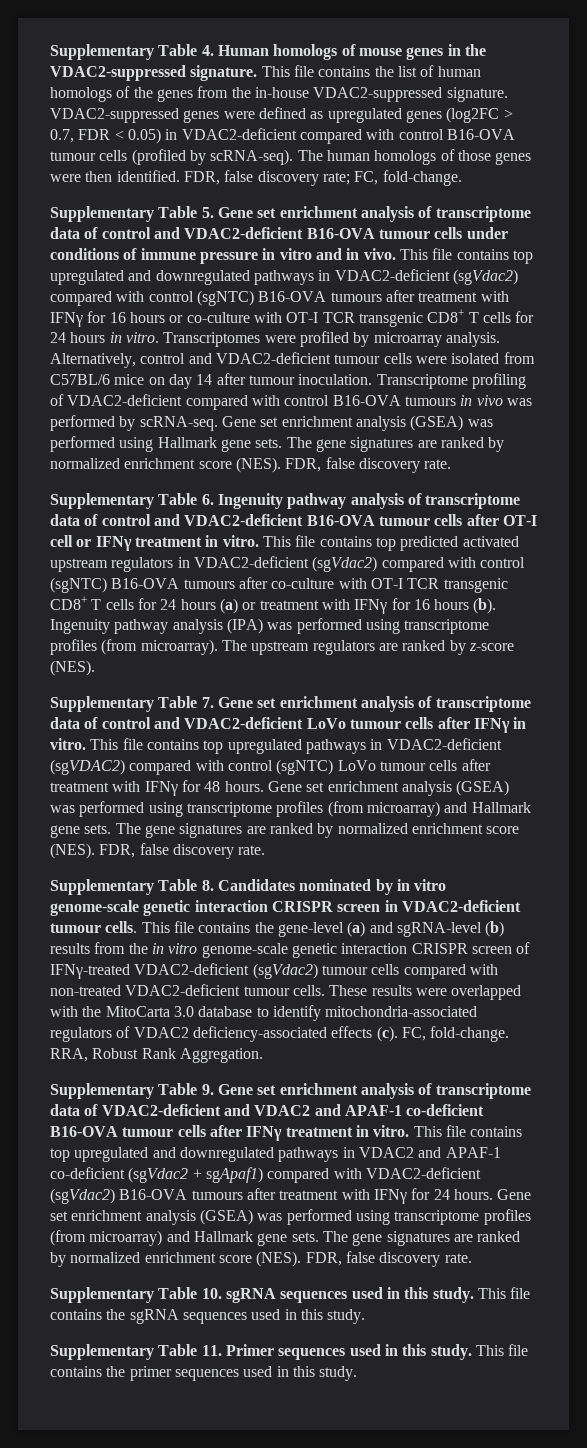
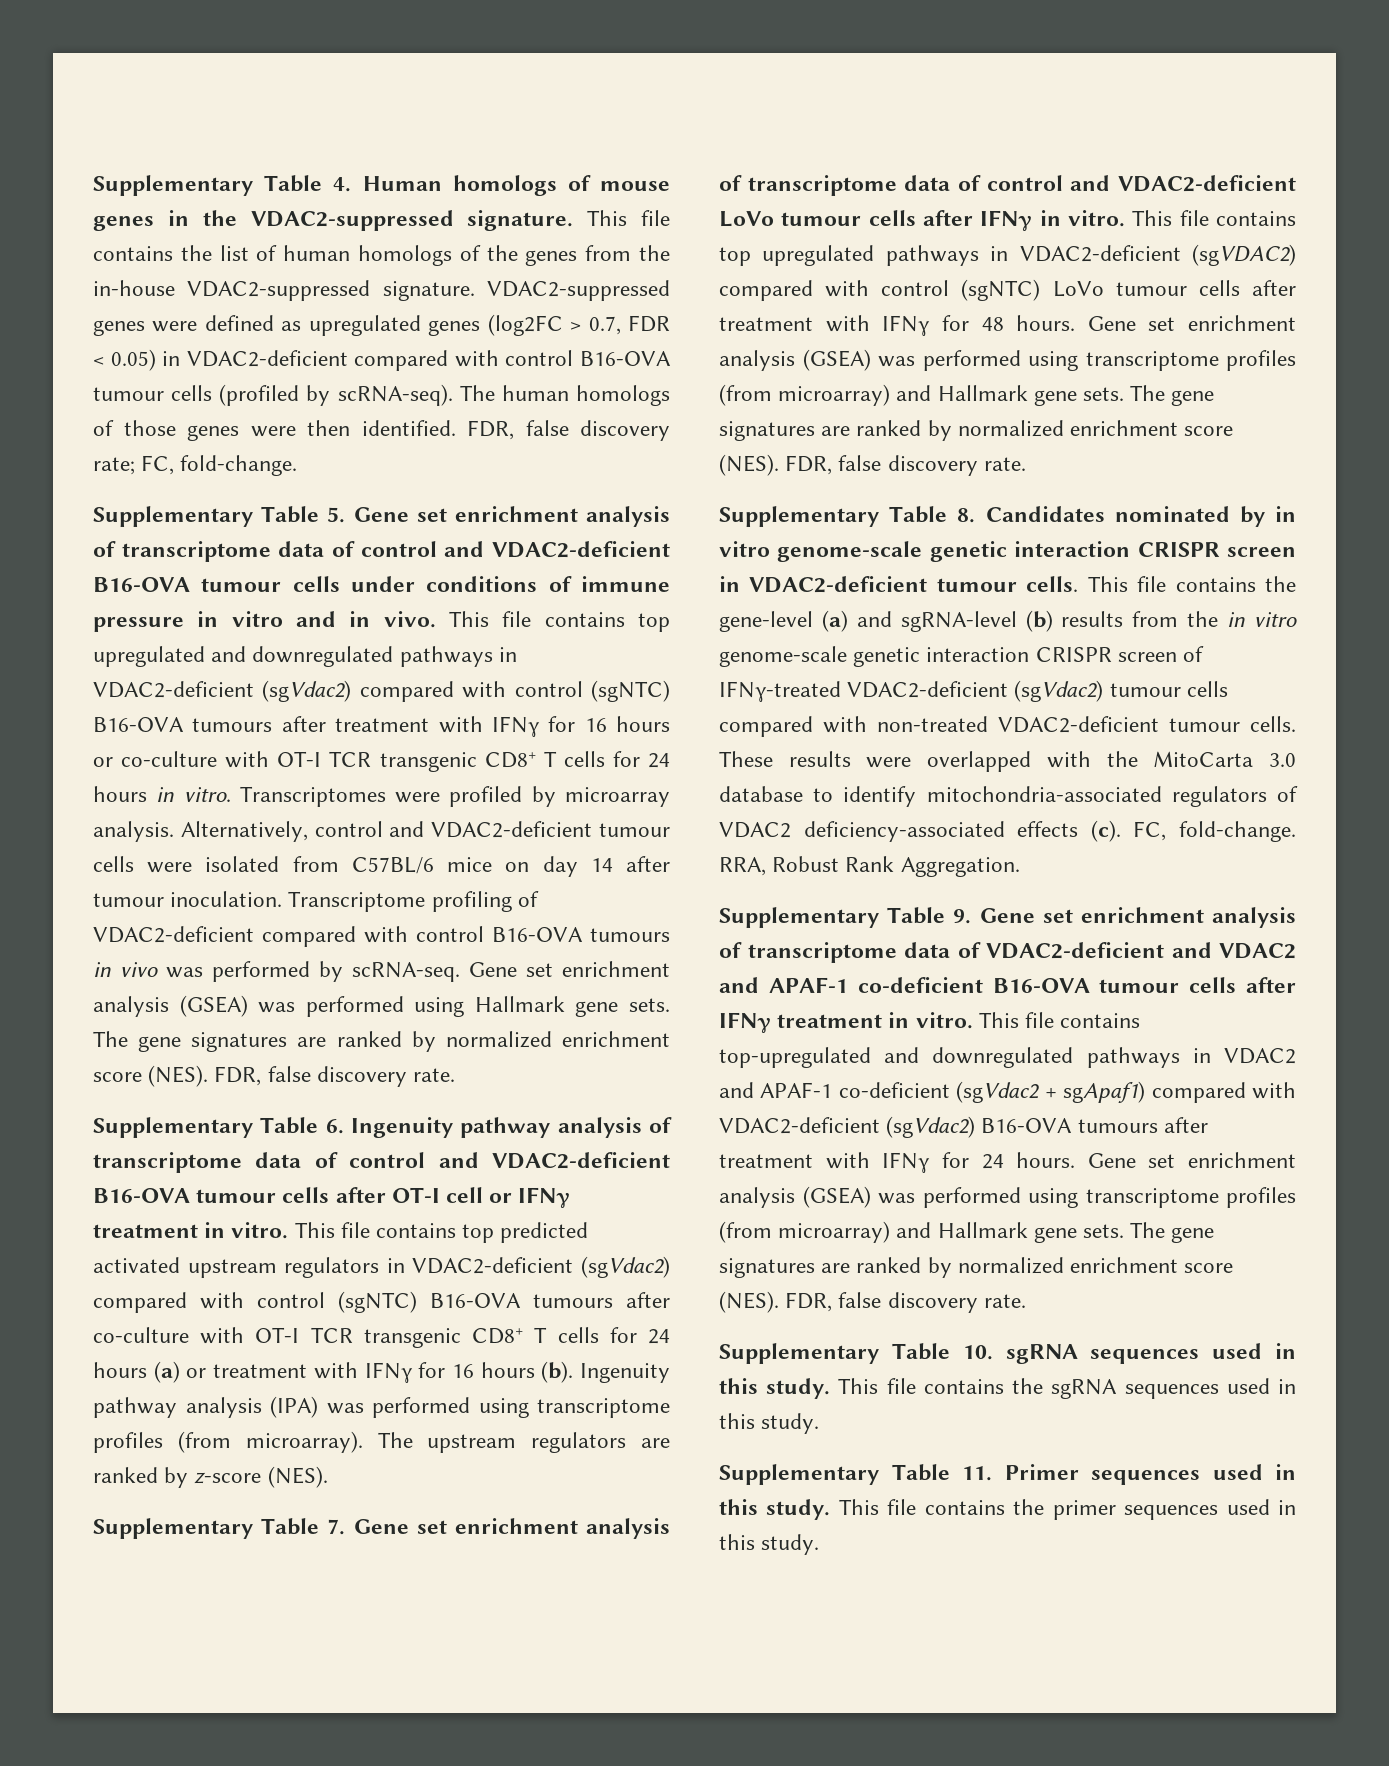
[50,1147,149,1162] top upregulated -> [719,1047,871,1068] top-upregulated

